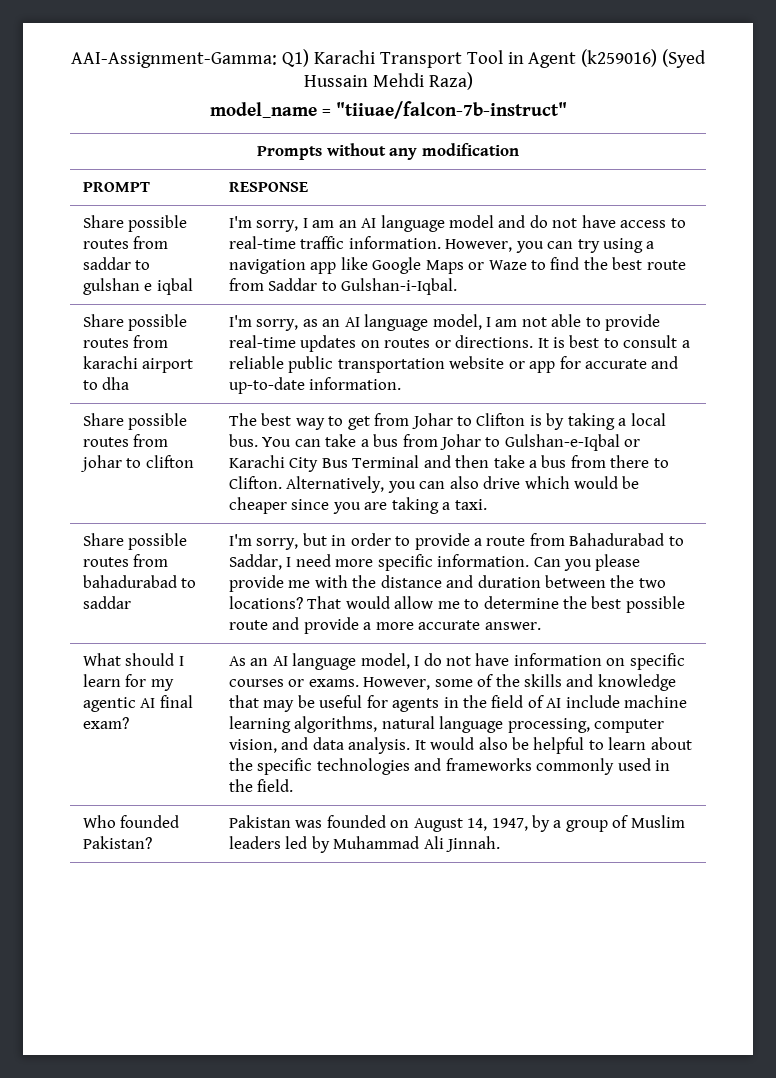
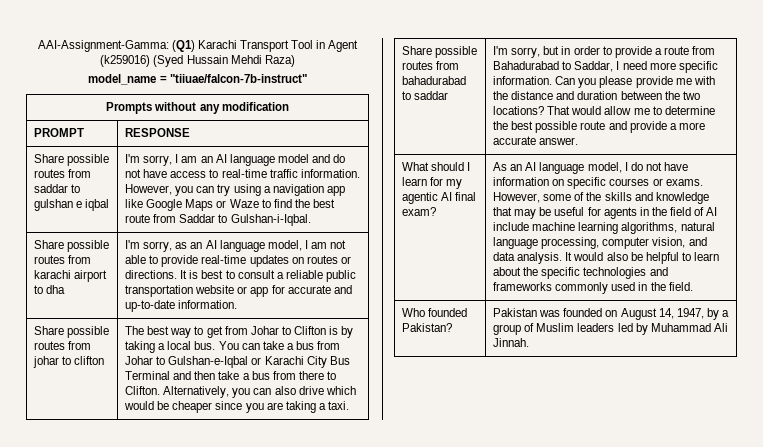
[281,49,309,67] Q1) -> [171,40,195,52] (Q1)

